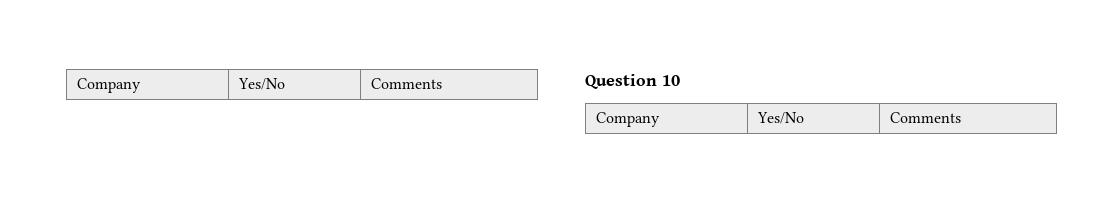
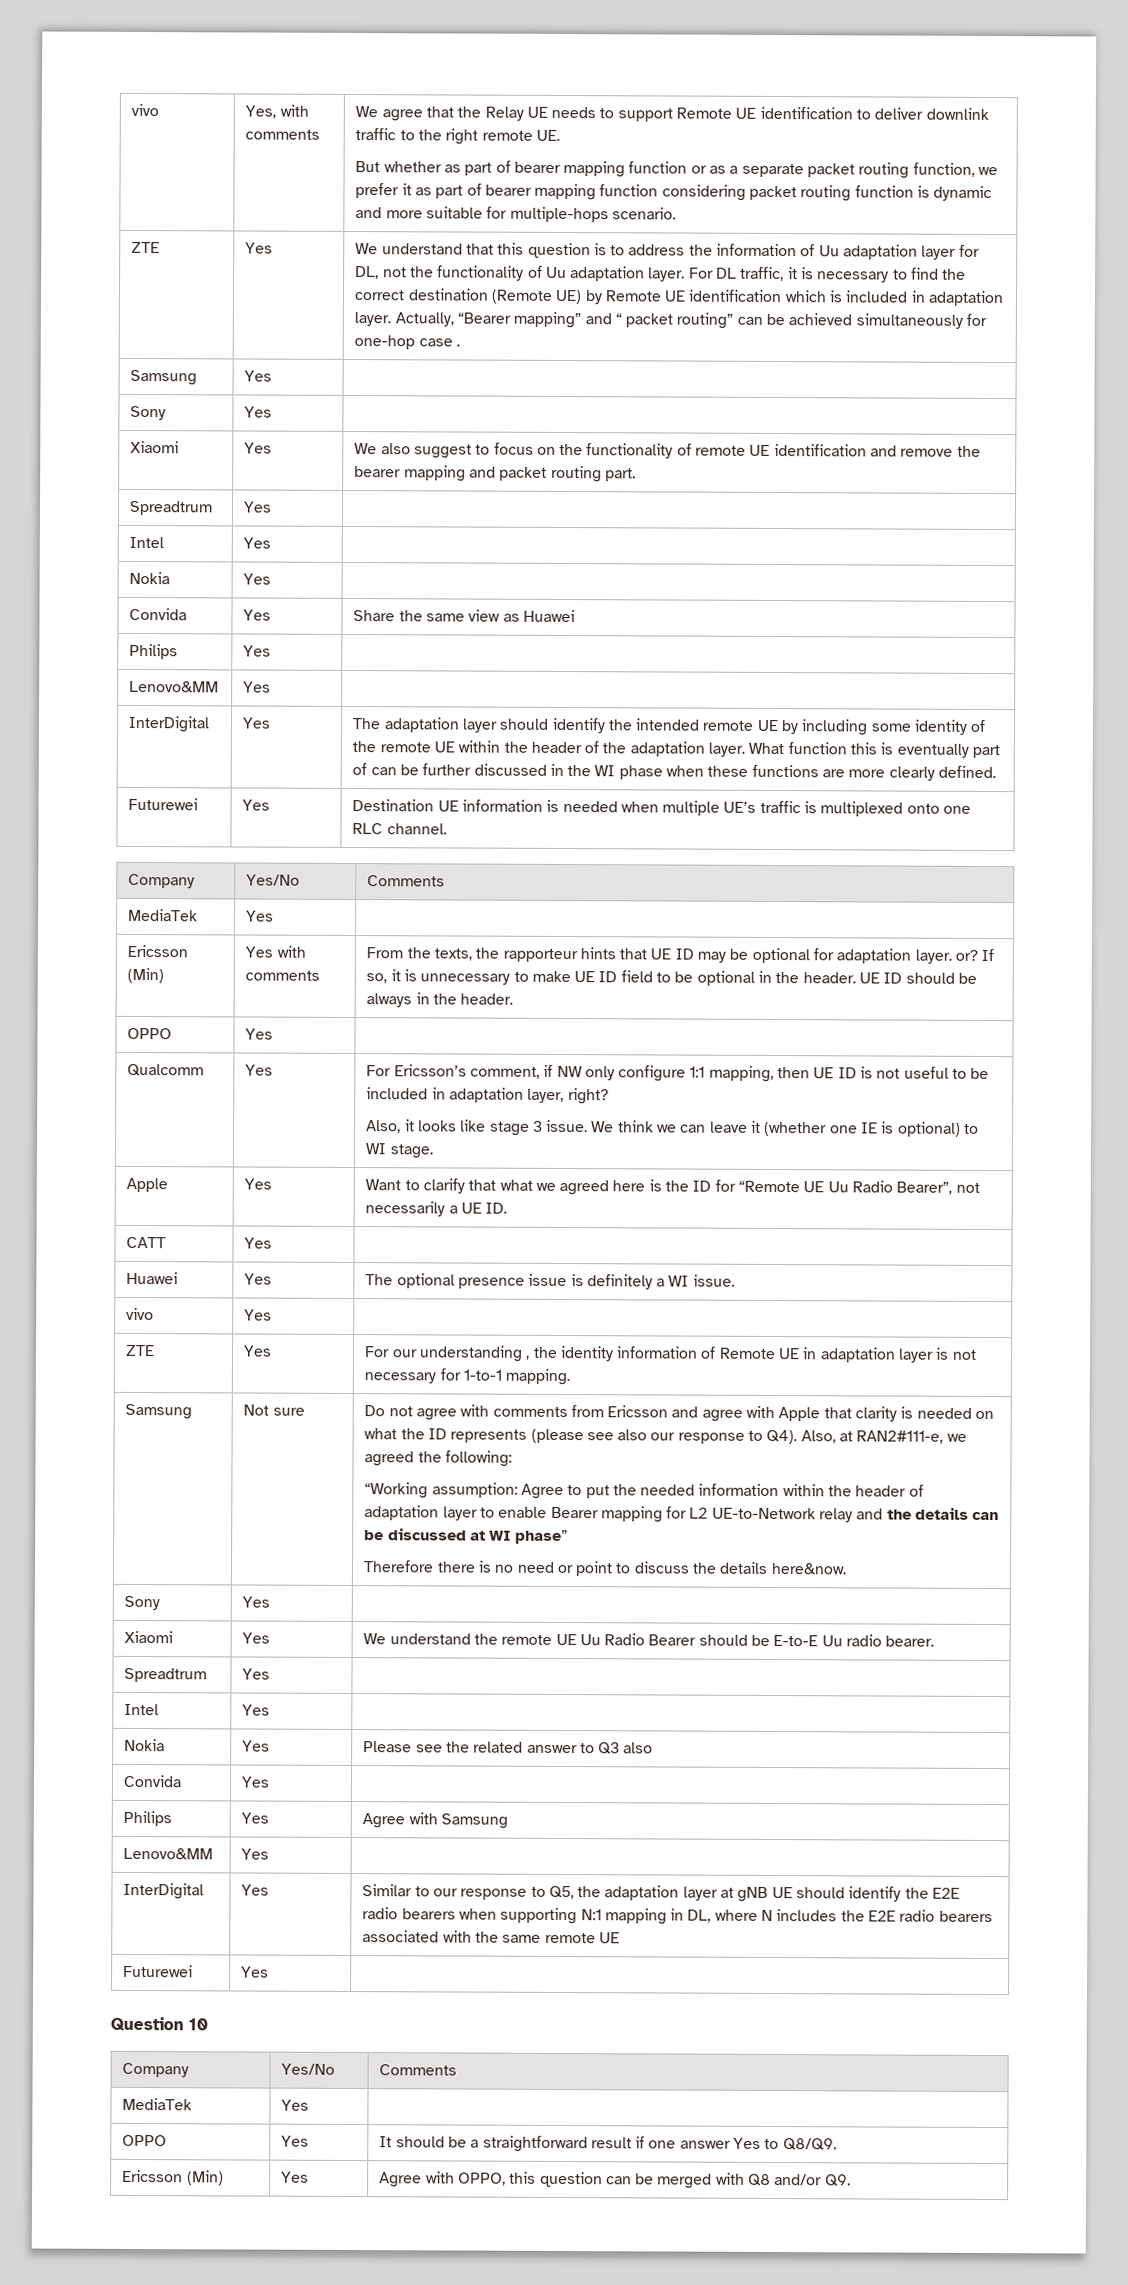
[77,78,142,93] [238,78,286,90] [371,78,443,89] Company | Yes/No | Comments -> [131,103,160,117] [245,104,309,119] [245,129,321,140] [355,106,989,122] [355,128,560,145] [355,160,999,179] [355,183,993,202] [355,206,676,223] [131,241,161,254] [245,242,274,254] [355,242,980,260] [355,265,967,283] [354,288,1005,307] [354,311,988,329] [354,335,460,350] [130,369,198,386] [244,370,273,382] [130,405,167,421] [244,406,273,418] [130,440,180,454] [244,442,273,454] [354,442,981,459] [354,465,636,483] [129,500,214,516] [243,501,273,513] [129,536,165,549] [243,537,272,549] [129,571,171,585] [243,573,272,585] [129,607,188,621] [243,609,272,621] [353,609,575,623] [129,643,179,660] [243,645,272,657] [129,680,220,693] [243,681,272,693] [128,715,211,733] [242,717,271,729] [352,717,986,736] [352,740,1001,759] [352,763,997,781] [128,797,199,811] [242,799,271,811] [352,799,972,817] [352,822,447,835] [128,873,196,889] [246,874,301,886] [367,875,446,887] [128,908,199,922] [246,910,275,922] [127,944,189,958] [127,967,165,984] [245,945,306,958] [245,970,321,981] [366,947,995,964] [366,969,977,986] [366,992,514,1008] [127,1027,173,1040] [245,1028,274,1040] [127,1063,205,1077] [245,1064,274,1076] [366,1064,990,1082] [366,1087,609,1105] [366,1119,979,1137] [365,1143,433,1159] [126,1177,169,1193] [244,1178,273,1190] [365,1178,980,1196] [365,1201,508,1217] [126,1236,167,1249] [244,1237,273,1249] [126,1271,179,1285] [244,1273,273,1285] [365,1273,735,1290] [126,1307,155,1321] [244,1309,273,1321] [125,1344,156,1357] [243,1345,273,1357] [364,1345,977,1363] [364,1368,571,1386] [125,1403,193,1420] [243,1404,305,1416] [364,1404,995,1422] [364,1428,967,1445] [364,1450,512,1467] [364,1482,924,1500] [364,1505,1000,1523] [364,1528,568,1545] [363,1560,847,1577] [124,1595,161,1611] [242,1596,271,1608] [124,1630,174,1644] [242,1632,271,1644] [363,1633,935,1647] [124,1667,208,1683] [242,1668,271,1680] [124,1703,160,1716] [242,1704,271,1716] [124,1738,166,1752] [242,1740,271,1752] [363,1741,654,1755] [123,1774,183,1788] [241,1776,271,1788] [123,1810,173,1827] [241,1812,270,1824] [362,1812,508,1829] [123,1847,214,1860] [241,1848,270,1860] [123,1882,205,1900] [241,1884,270,1896] [362,1884,961,1902] [362,1907,993,1925] [362,1930,620,1944] [123,1964,194,1978] [241,1966,270,1978] vivo | Yes, with comments | We agree that the Relay UE needs to support Remote UE identification to deliver downlink traffic to the right remote UE. // But whether as part of bearer mapping function or as a separate packet routing function, we prefer it as part of bearer mapping function considering packet routing function is dynamic and more suitable for multiple-hops scenario. // ZTE | Yes | We understand that this question is to address the information of Uu adaptation layer for DL, not the functionality of Uu adaptation layer. For DL traffic, it is necessary to find the correct destination (Remote UE) by Remote UE identification which is included in adaptation layer. Actually, “Bearer mapping” and “ packet routing” can be achieved simultaneously for one-hop case . // Samsung | Yes | // Sony | Yes | // Xiaomi | Yes | We also suggest to focus on the functionality of remote UE identification and remove the bearer mapping and packet routing part. // Spreadtrum | Yes | // Intel | Yes | // Nokia | Yes | // Convida | Yes | Share the same view as Huawei // Philips | Yes | // Lenovo&MM | Yes | // InterDigital | Yes | The adaptation layer should identify the intended remote UE by including some identity of the remote UE within the header of the adaptation layer. What function this is eventually part of can be further discussed in the WI phase when these functions are more clearly defined. // Futurewei | Yes | Destination UE information is needed when multiple UE’s traffic is multiplexed onto one RLC channel. // Company | Yes/No | Comments // MediaTek | Yes | // Ericsson (Min) | Yes with comments | From the texts, the rapporteur hints that UE ID may be optional for adaptation layer. or? If so, it is unnecessary to make UE ID field to be optional in the header. UE ID should be always in the header. // OPPO | Yes | // Qualcomm | Yes | For Ericsson’s comment, if NW only configure 1:1 mapping, then UE ID is not useful to be included in adaptation layer, right? // Also, it looks like stage 3 issue. We think we can leave it (whether one IE is optional) to WI stage. // Apple | Yes | Want to clarify that what we agreed here is the ID for “Remote UE Uu Radio Bearer”, not necessarily a UE ID. // CATT | Yes | // Huawei | Yes | The optional presence issue is definitely a WI issue. // vivo | Yes | // ZTE | Yes | For our understanding , the identity information of Remote UE in adaptation layer is not necessary for 1-to-1 mapping. // Samsung | Not sure | Do not agree with comments from Ericsson and agree with Apple that clarity is needed on what the ID represents (please see also our response to Q4). Also, at RAN2#111-e, we agreed the following: // “Working assumption: Agree to put the needed information within the header of adaptation layer to enable Bearer mapping for L2 UE-to-Network relay and the details can be discussed at WI phase” // Therefore there is no need or point to discuss the details here&now. // Sony | Yes | // Xiaomi | Yes | We understand the remote UE Uu Radio Bearer should be E-to-E Uu radio bearer. // Spreadtrum | Yes | // Intel | Yes | // Nokia | Yes | Please see the related answer to Q3 also // Convida | Yes | // Philips | Yes | Agree with Samsung // Lenovo&MM | Yes | // InterDigital | Yes | Similar to our response to Q5, the adaptation layer at gNB UE should identify the E2E radio bearers when supporting N:1 mapping in DL, where N includes the E2E radio bearers associated with the same remote UE // Futurewei | Yes |
(962, 117) none -> [122,2097,193,2111] [281,2099,310,2111] [122,2134,168,2147] [281,2135,310,2147] [379,2135,837,2153] [122,2169,224,2186] [281,2171,310,2183] [379,2171,851,2189] // MediaTek | Yes | // OPPO | Yes | It should be a straightforward result if one answer Yes to Q8/Q9. // Ericsson (Min) | Yes | Agree with OPPO, this question can be merged with Q8 and/or Q9.

